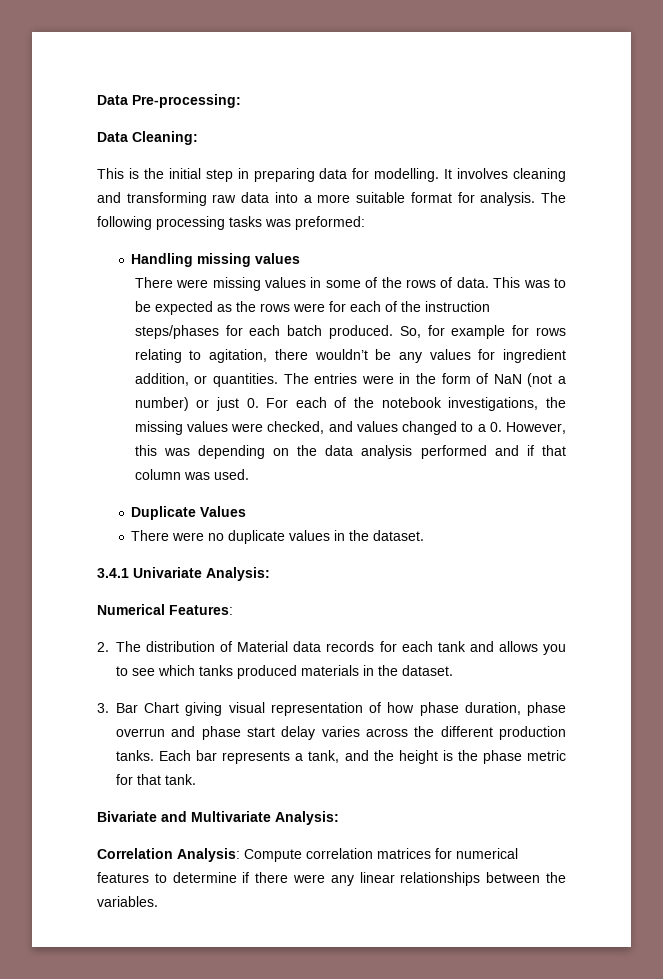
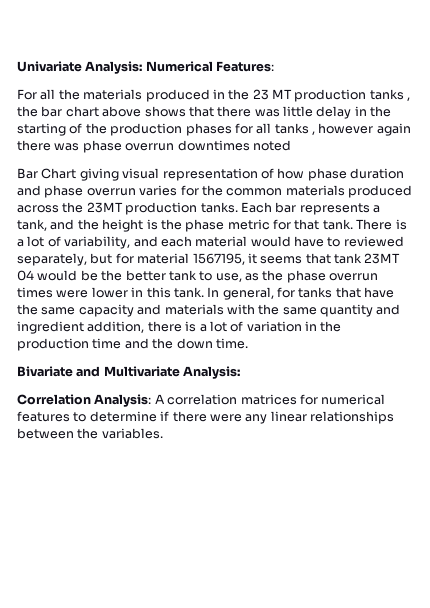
[97,94,241,108] [97,131,198,145] [97,168,566,182] [97,192,566,206] [97,216,365,230] [131,253,301,267] [134,277,566,291] [134,301,490,315] [134,325,566,339] [134,349,567,363] [134,373,566,387] [134,397,566,411] [134,421,566,435] [134,445,566,459] [134,469,249,480] [131,506,247,520] [131,530,425,544] [97,568,129,578] Data Pre-processing: // Data Cleaning: // This is the initial step in preparing data for modelling. It involves cleaning and transforming raw data into a more suitable format for analysis. The following processing tasks was preformed: // Handling missing values // There were missing values in some of the rows of data. This was to be expected as the rows were for each of the instruction steps/phases for each batch produced. So, for example for rows relating to agitation, there wouldn’t be any values for ingredient addition, or quantities. The entries were in the form of NaN (not a number) or just 0. For each of the notebook investigations, the missing values were checked, and values changed to a 0. However, this was depending on the data analysis performed and if that column was used. // Duplicate Values // There were no duplicate values in the dataset. // 3.4.1 -> (17, 66) none
(270, 574) // -> (143, 67) none
[97,641,566,655] [116,665,453,679] [97,703,109,713] 2. The distribution of Material data records for each tank and allows you to see which tanks produced materials in the dataset. // 3. -> [17,89,411,102] [17,106,392,119] [17,123,411,136] [17,140,291,153] For all the materials produced in the 23 MT production tanks , the bar chart above shows that there was little delay in the starting of the production phases for all tanks , however again there was phase overrun downtimes noted //
[464,702,566,716] [116,726,360,740] duration, phase overrun and phase start delay varies -> [350,168,404,179] [17,185,412,198] duration and phase overrun varies for the common materials produced
[440,726,493,737] different -> [86,202,123,213] 23MT
(196, 779) none -> [356,219,407,230] [17,236,404,249] [17,253,401,266] [17,270,379,283] [17,287,395,300] [17,304,401,317] [17,321,342,334] [17,338,248,351] There is a lot of variability, and each material would have to reviewed separately, but for material 1567195, it seems that tank 23MT 04 would be the better tank to use, as the phase overrun times were lower in this tank. In general, for tanks that have the same capacity and materials with the same quantity and ingredient addition, there is a lot of variation in the production time and the down time.
[244,849,302,862] Compute -> [154,394,165,404] A

